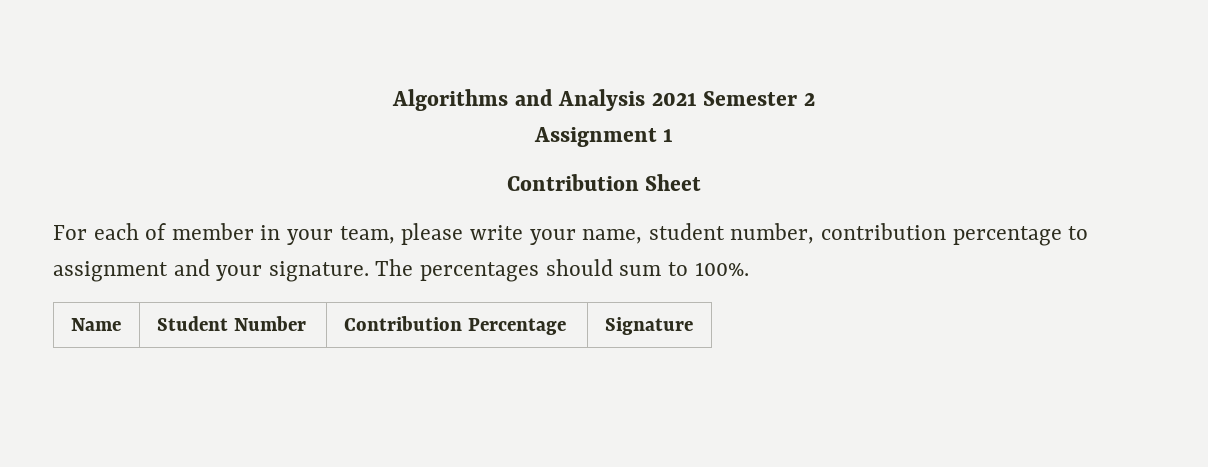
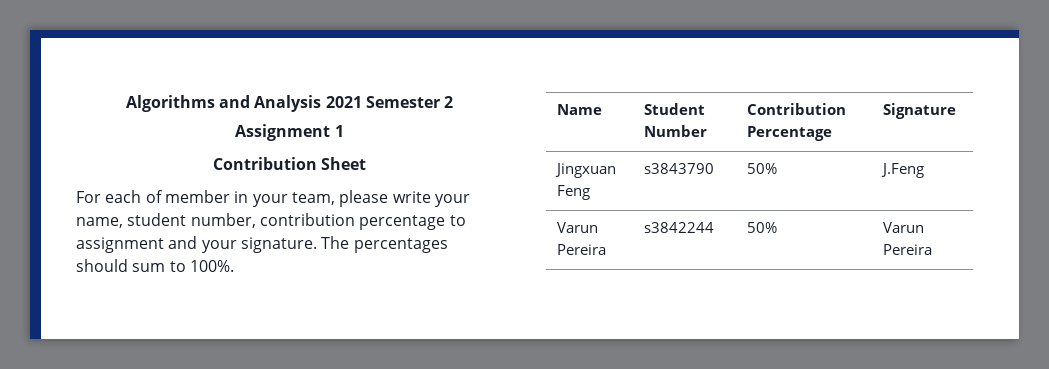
(693, 326) none -> [554,163,616,178] [556,185,590,200] [643,163,714,174] [746,163,777,174] [880,163,924,178] [556,222,598,233] [556,244,606,255] [643,222,714,233] [746,222,777,233] [882,222,924,233] [882,244,932,255] // Jingxuan Feng | s3843790 | 50% | J.Feng // Varun Pereira | s3842244 | 50% | Varun Pereira

